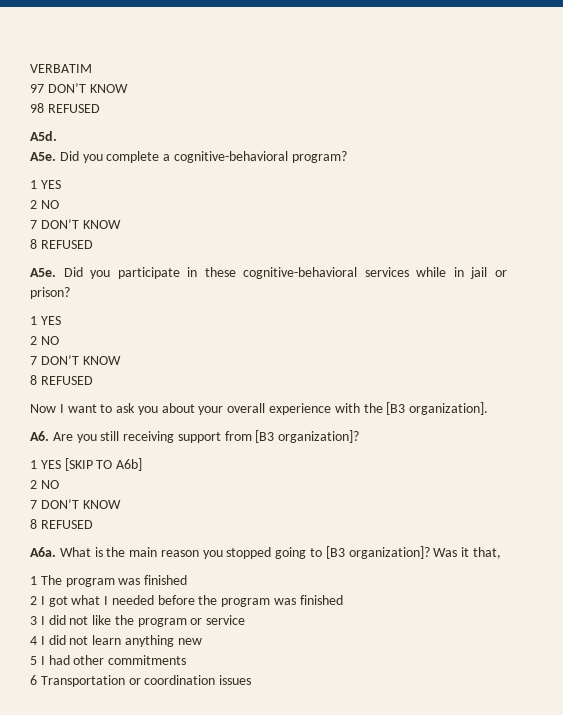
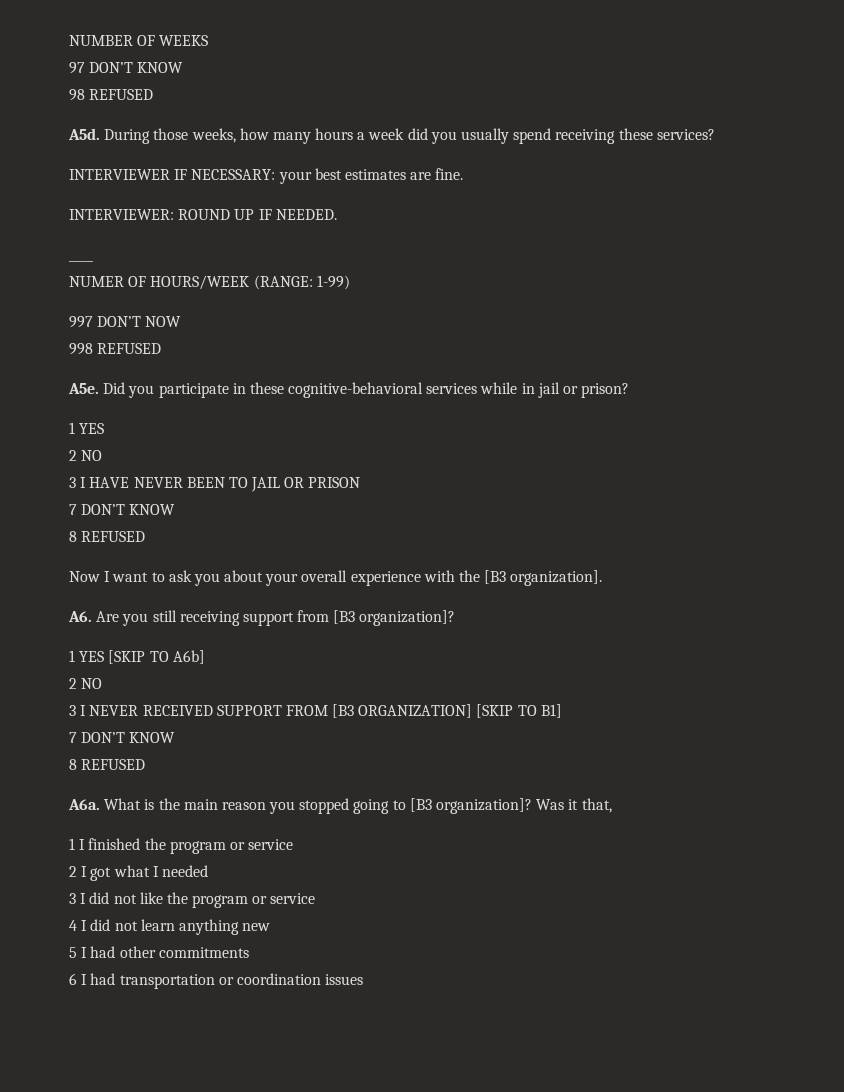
[30,64,92,73] VERBATIM -> [69,35,209,46] NUMBER OF WEEKS
[30,151,347,163] [30,180,61,189] [30,200,59,209] [30,219,121,229] [30,239,37,249] // A5e. Did you complete a cognitive-behavioral program? // 1 YES // 2 NO // 7 DON’T KNOW // 8 -> [104,128,715,144] [69,168,464,184] [69,209,337,220] [69,260,93,262] [69,275,350,290] [69,316,182,328] [69,343,93,355] During those weeks, how many hours a week did you usually spend receiving these services? // INTERVIEWER IF NECESSARY: your best estimates are fine. // INTERVIEWER: ROUND UP IF NEEDED. // ____ // NUMER OF HOURS/WEEK (RANGE: 1-99) // 997 DON’T NOW // 998
(59, 340) none -> [69,477,361,492] // 3 I HAVE NEVER BEEN TO JAIL OR PRISON
(59, 484) none -> [69,704,562,718] // 3 I NEVER RECEIVED SUPPORT FROM [B3 ORGANIZATION] [SKIP TO B1]
[40,575,188,587] The program was finished -> [79,838,294,854] I finished the program or service
[157,595,343,607] before the program was finished -> (208, 871) none
[40,675,125,687] Transportation -> [81,973,215,989] I had transportation

